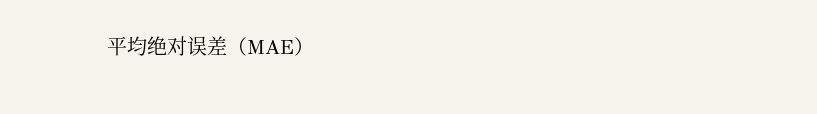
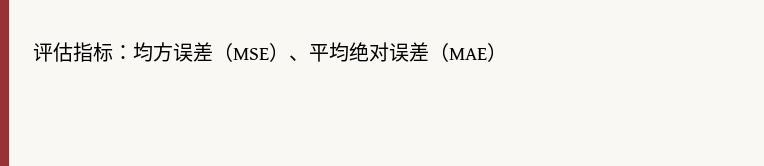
(107, 46) none -> [33,42,309,62] 评估指标：均方误差（MSE）、

